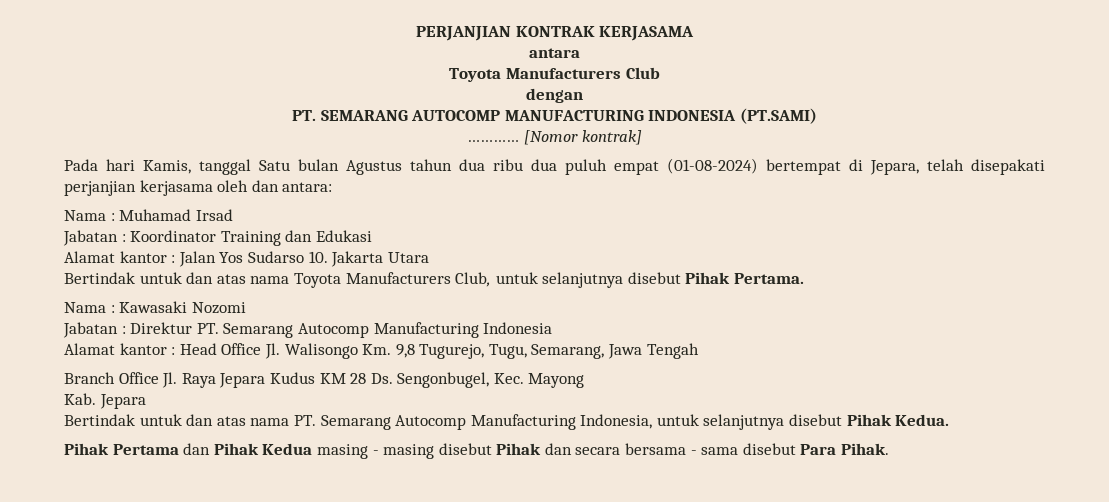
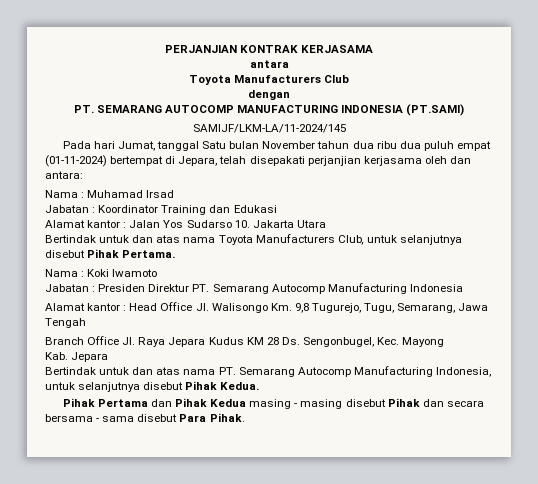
[467,130,642,145] ………… [Nomor kontrak] -> [192,124,346,133] SAMIJF/LKM-LA/11-2024/145
[143,160,191,174] Kamis, -> [117,141,155,151] Jumat,
[346,160,402,175] Agustus -> [262,141,316,149] November
[667,158,758,174] (01-08-2024) -> [45,155,107,167] (01-11-2024)
[119,301,246,314] [63,322,126,338] Kawasaki Nozomi // Jabatan : -> [87,269,158,277] [45,284,146,292] Koki Iwamoto // Jabatan : Presiden

